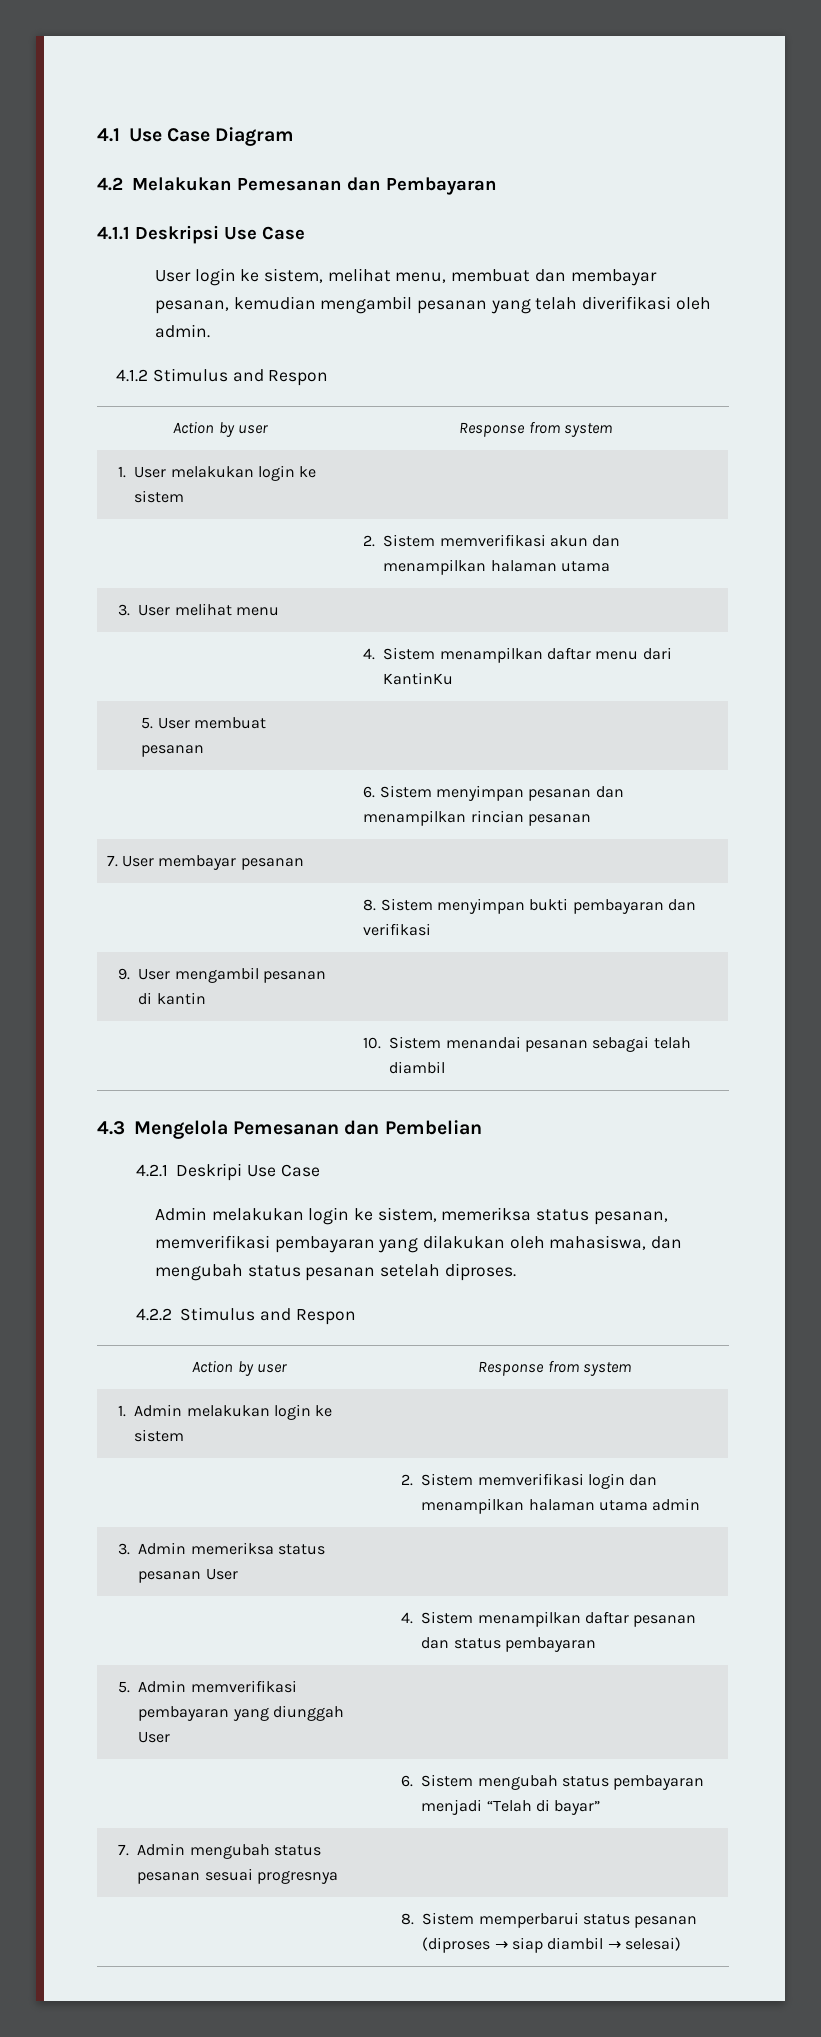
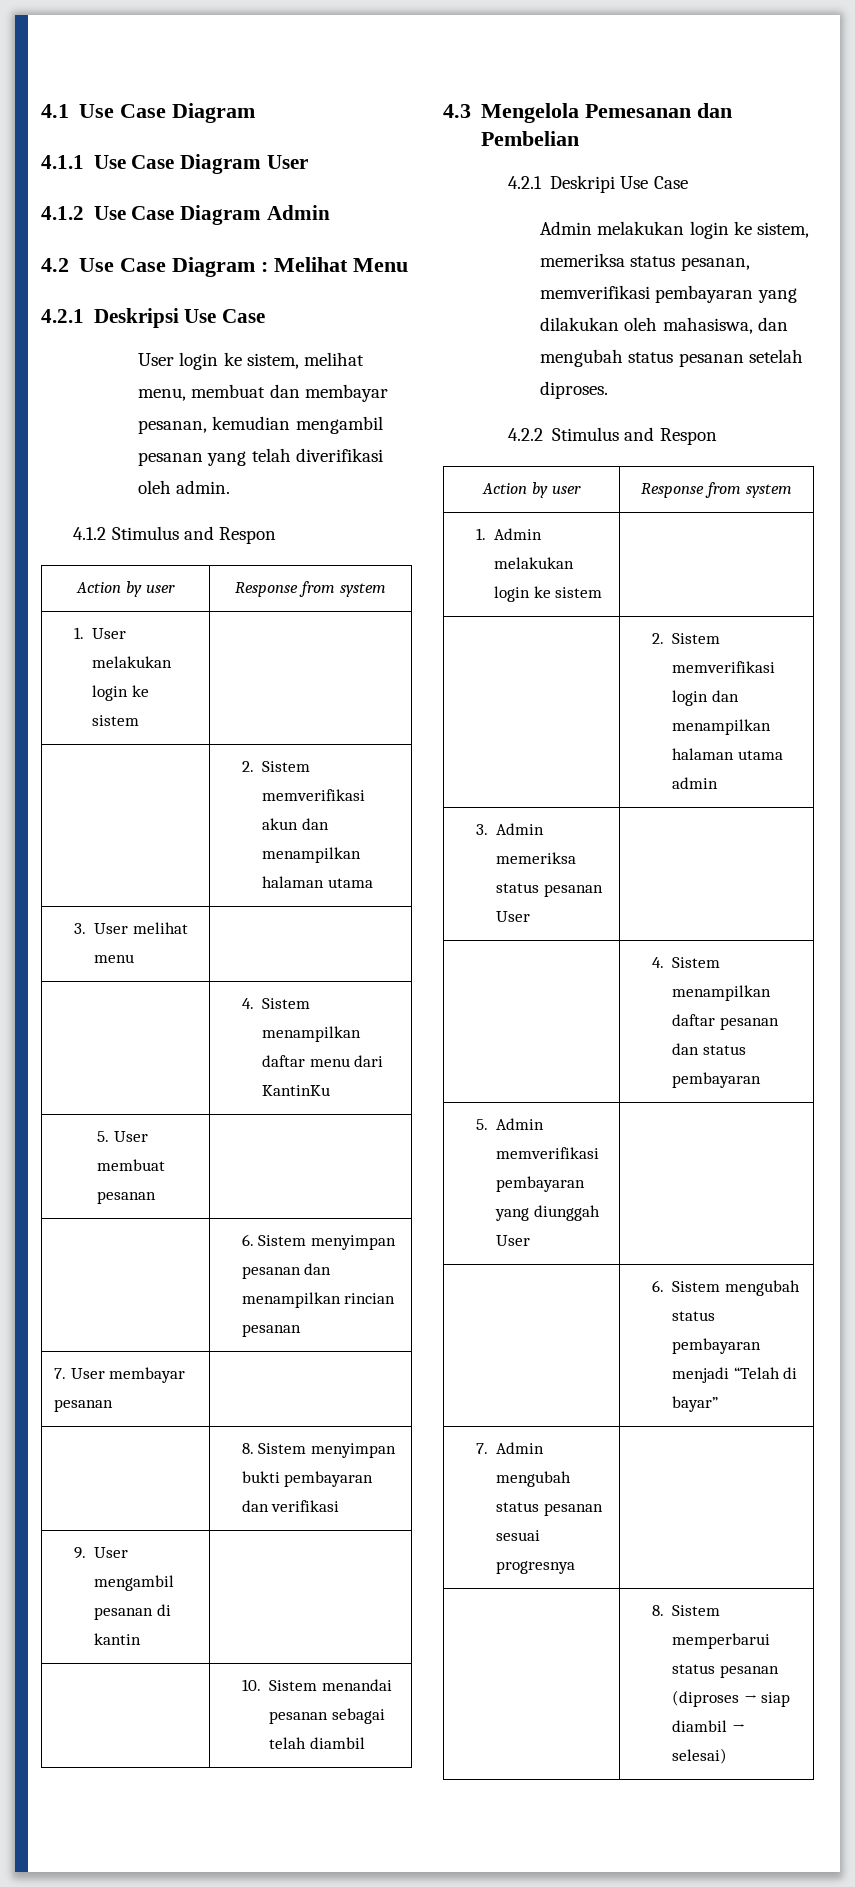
[97,177,497,195] [97,226,130,240] 4.2 Melakukan Pemesanan dan Pembayaran // 4.1.1 -> [41,154,308,174] [41,205,330,225] [41,257,408,277] [41,309,84,323] 4.1.1 Use Case Diagram User // 4.1.2 Use Case Diagram Admin // 4.2 Use Case Diagram : Melihat Menu // 4.2.1

